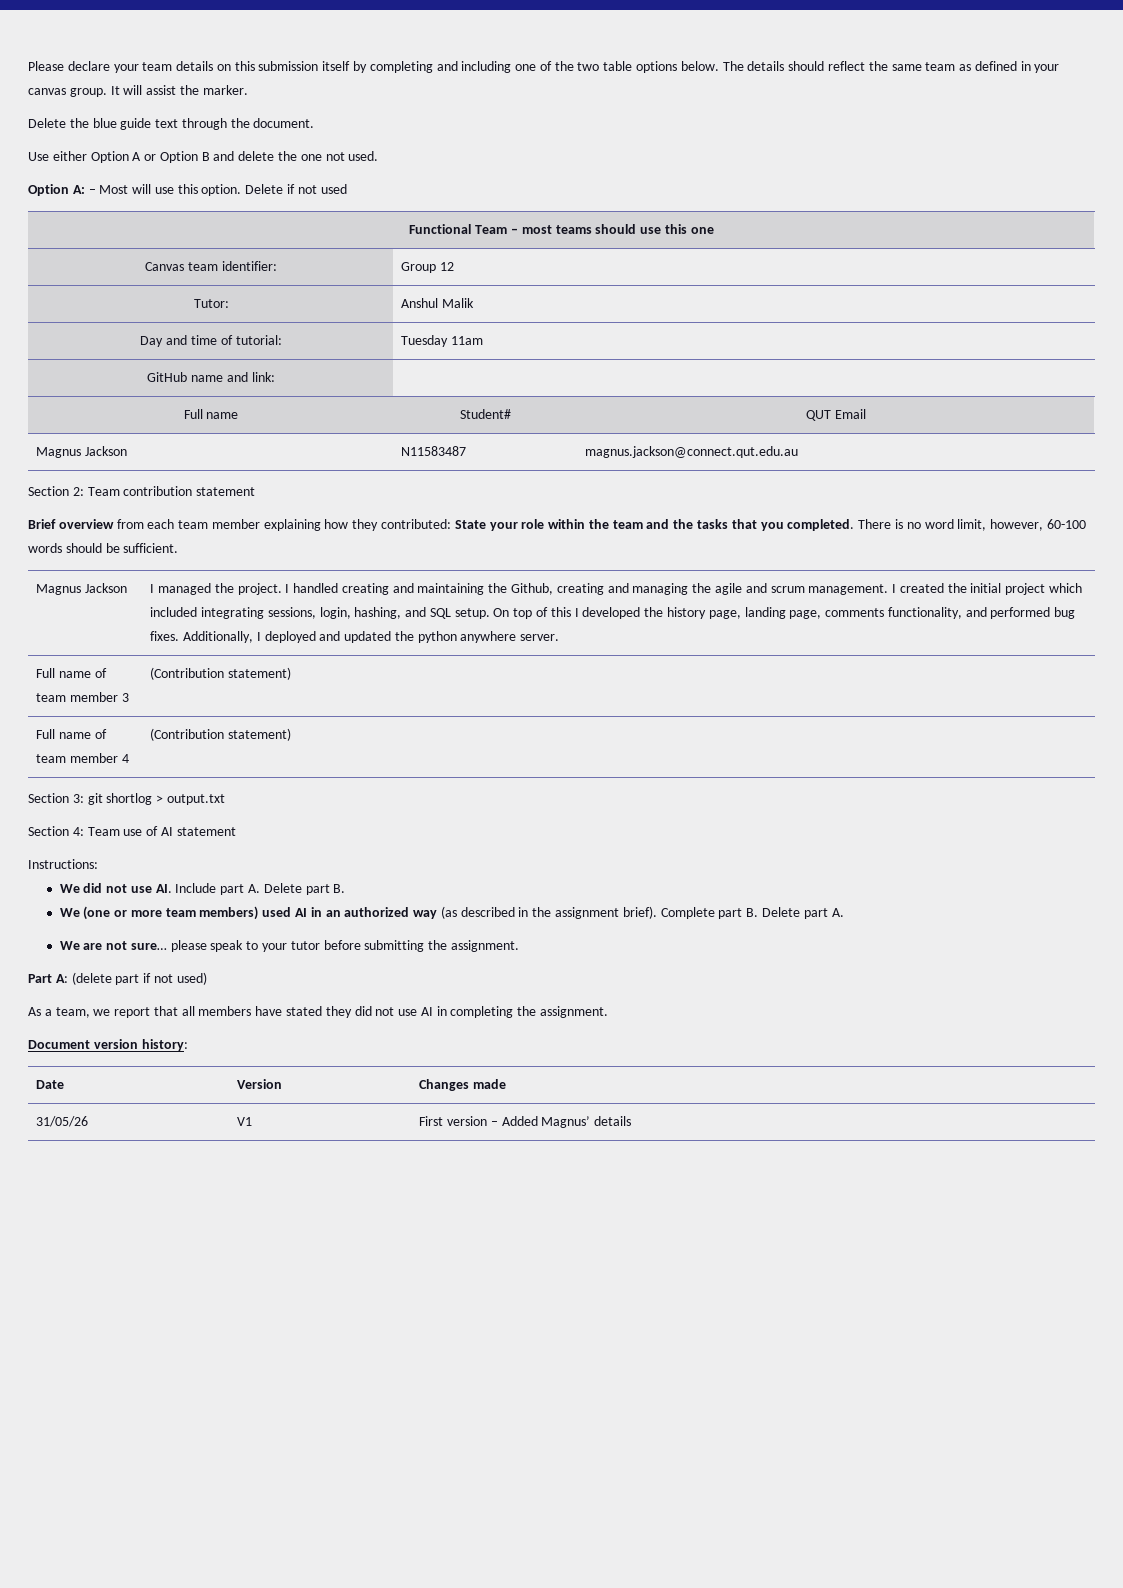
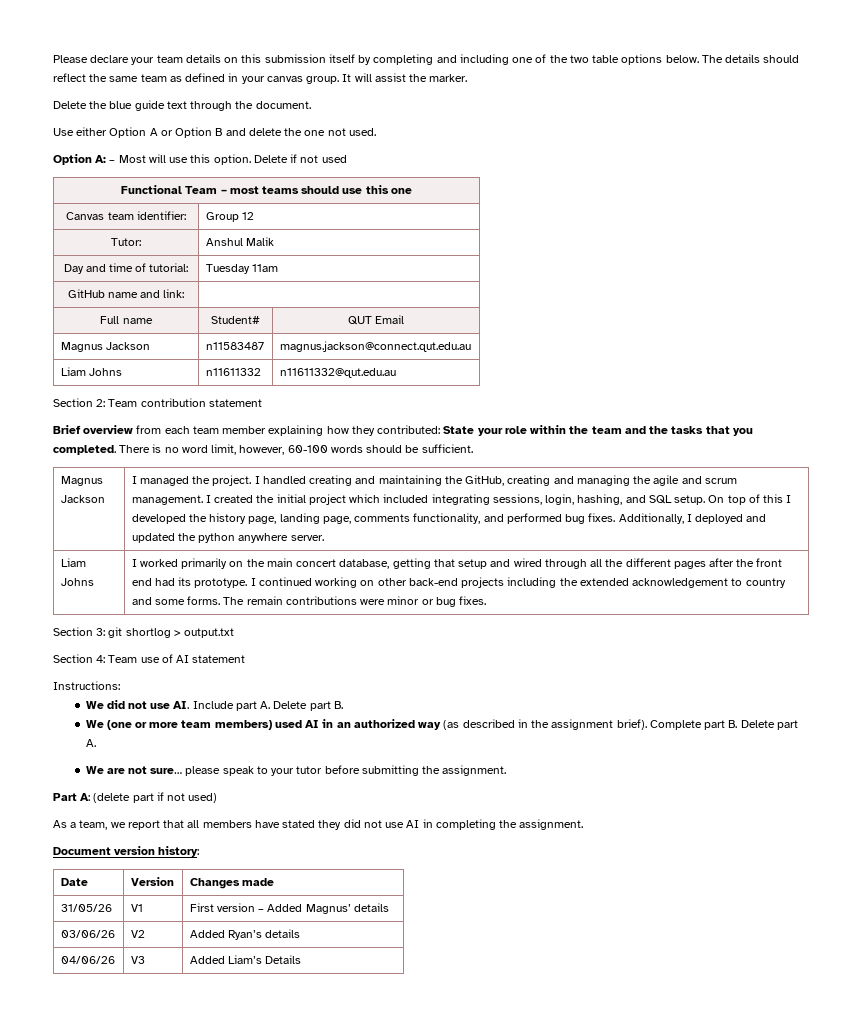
[401,446,467,456] N11583487 -> [205,342,264,350] n11583487
(799, 452) none -> [60,367,122,376] [205,368,261,376] [279,368,396,378] // Liam Johns | n11611332 | n11611332@qut.edu.au
[511,583,554,595] Github, -> [465,475,505,486] GitHub,
[36,668,107,678] [36,692,129,702] [150,667,292,680] [36,729,107,739] [36,753,129,763] [150,728,292,741] Full name of team member 3 | (Contribution statement) // Full name of team member 4 | (Contribution statement) -> [60,558,86,567] [60,578,94,586] [131,558,783,569] [131,577,786,588] [131,596,487,607] Liam Johns | I worked primarily on the main concert database, getting that setup and wired through all the different pages after the front end had its prototype. I continued working on other back-end projects including the extended acknowledgement to country and some forms. The remain contributions were minor or bug fixes.
(632, 1121) none -> [60,930,115,938] [130,930,145,938] [189,929,301,940] [60,956,115,964] [130,956,145,964] [189,955,302,964] // 03/06/26 | V2 | Added Ryan’s details // 04/06/26 | V3 | Added Liam’s Details

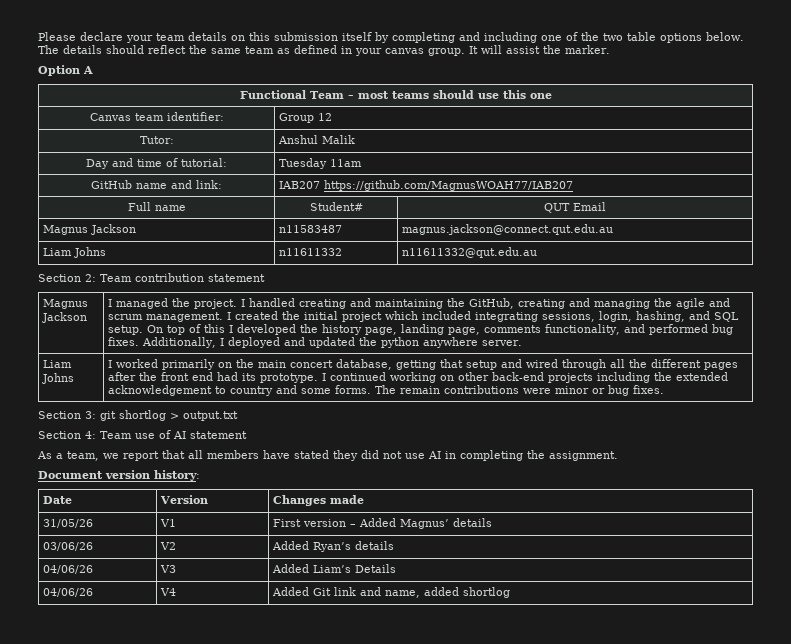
[53,100,311,111] [53,127,376,138] [53,154,347,165] Delete the blue guide text through the document. // Use either Option A or Option B and delete the one not used. // Option A: – Most will use this option. Delete if not used -> [38,65,93,76] Option A
(185, 293) none -> [278,180,573,191] IAB207 https://github.com/MagnusWOAH77/IAB207
[53,425,753,436] [53,444,473,455] // Brief overview from each team member explaining how they contributed: State your role within the team and the tasks that you completed. There is no word limit, however, 60-100 words should be sufficient. -> (265, 278) none
[53,681,120,690] [85,700,343,711] [85,719,798,730] [85,739,96,747] [85,765,507,776] [53,792,218,803] // Instructions: // We did not use AI. Include part A. Delete part B. // We (one or more team members) used AI in an authorized way (as described in the assignment brief). Complete part B. Delete part A. // We are not sure… please speak to your tutor before submitting the assignment. // Part A: (delete part if not used) -> (247, 435) none
(302, 959) none -> [42,588,93,597] [159,588,176,596] [271,587,510,598] // 04/06/26 | V4 | Added Git link and name, added shortlog

